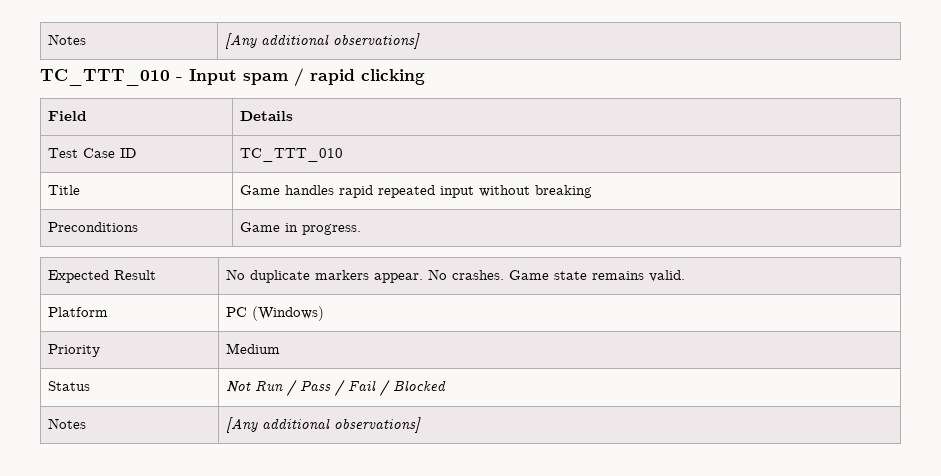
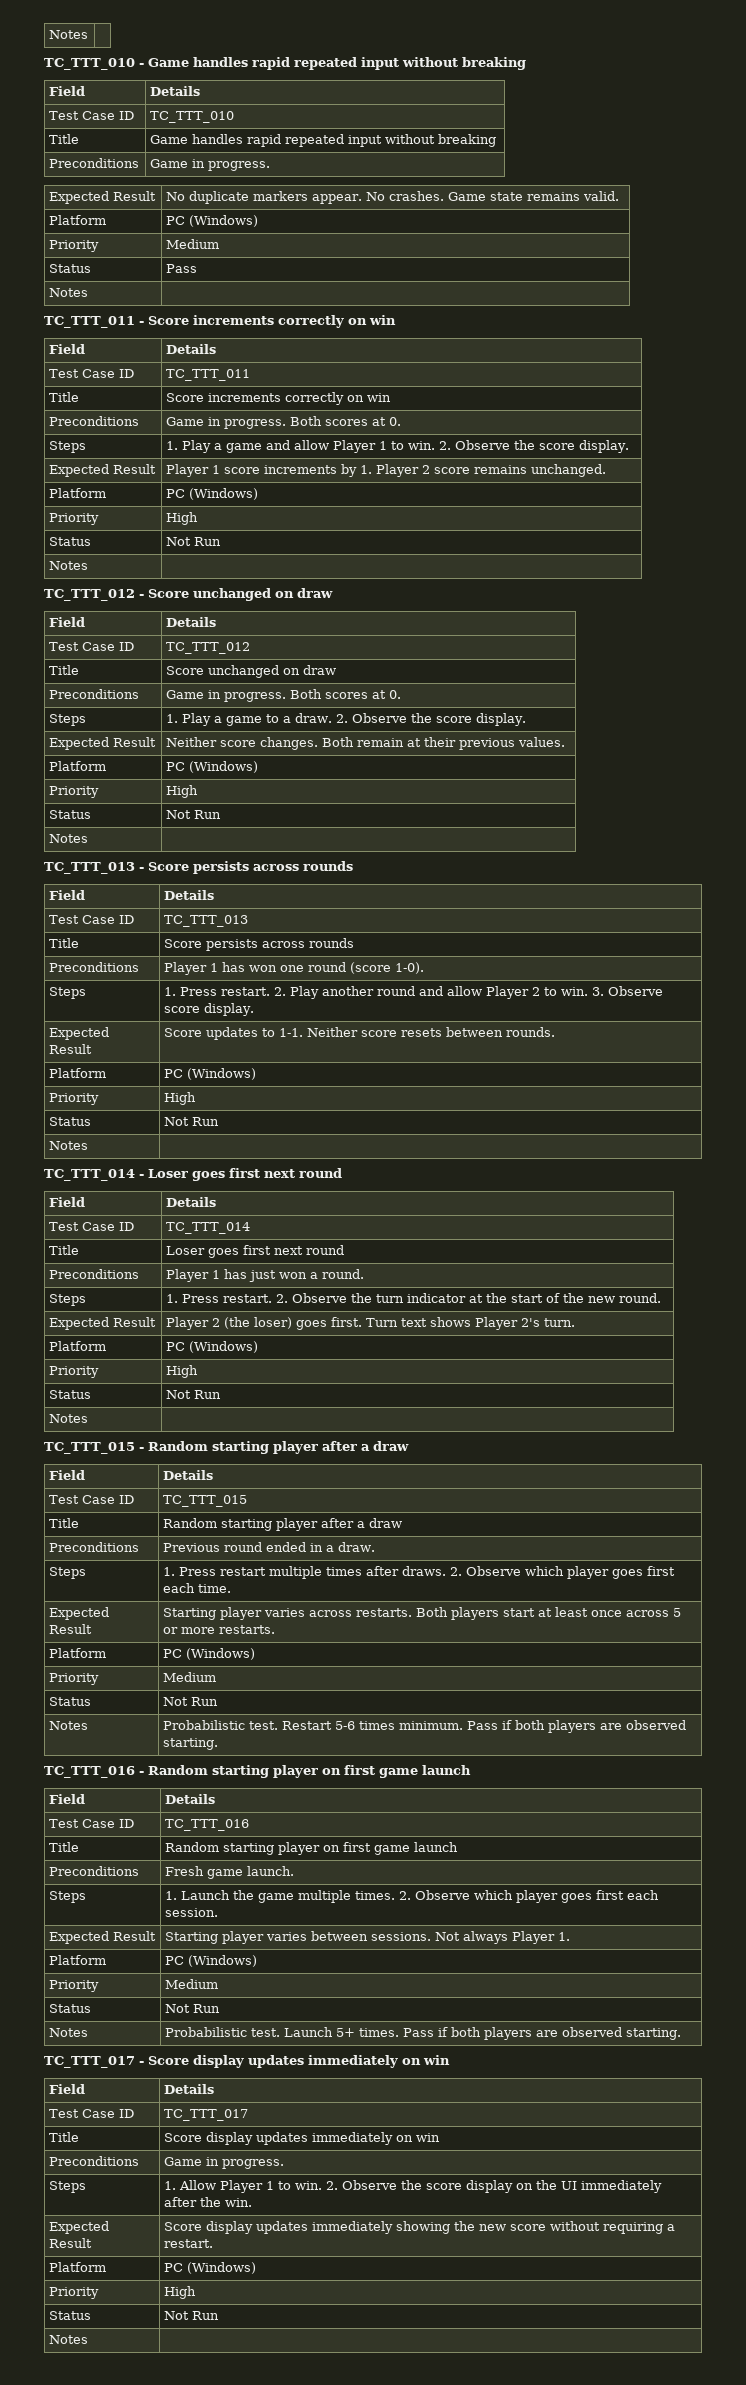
[47,34,86,45] [224,33,420,49] Notes | [Any additional observations] -> [49,30,89,39] Notes |
[189,68,425,87] Input spam / rapid clicking -> [148,57,526,70] Game handles rapid repeated input without breaking
[225,379,446,397] [47,418,86,429] [225,417,421,433] Not Run / Pass / Fail / Blocked // Notes | [Any additional observations] -> [166,264,198,273] [49,288,89,297] [44,315,396,328] [49,344,86,354] [166,344,217,354] [49,369,135,378] [166,369,251,381] [49,392,80,402] [166,392,392,405] [49,416,140,426] [166,416,402,429] [49,441,87,453] [166,440,630,453] [49,464,157,477] [166,464,607,477] [49,488,107,498] [166,488,259,500] [49,513,100,525] [166,512,199,525] [49,537,92,546] [166,537,222,546] [49,561,89,570] [44,588,333,601] [49,617,86,627] [166,617,217,627] [49,642,135,651] [166,642,251,654] [49,665,80,675] [166,665,337,678] [49,689,140,699] [166,689,402,702] [49,714,87,726] [166,713,527,726] [49,737,157,750] [166,737,566,750] [49,761,107,771] [166,761,259,773] [49,786,100,798] [166,785,199,798] [49,810,92,819] [166,810,222,819] [49,834,89,843] [44,861,353,874] [49,890,86,900] [164,890,215,900] [49,915,135,924] [164,915,249,927] [49,938,80,948] [164,938,355,951] [49,962,140,972] [164,962,425,975] [49,987,87,999] [164,986,664,999] [164,1003,255,1016] [49,1027,110,1040] [49,1044,93,1054] [164,1027,556,1040] [49,1068,107,1078] [164,1068,257,1080] [49,1093,100,1105] [164,1092,197,1105] [49,1117,92,1126] [164,1117,220,1126] [49,1141,89,1150] [44,1168,342,1181] [49,1197,86,1207] [166,1197,217,1207] [49,1222,135,1231] [166,1222,251,1234] [49,1245,80,1255] [166,1245,345,1258] [49,1269,140,1279] [166,1269,365,1282] [49,1294,87,1306] [166,1293,662,1303] [49,1317,157,1330] [166,1317,576,1330] [49,1341,107,1351] [166,1341,259,1353] [49,1366,100,1378] [166,1365,199,1378] [49,1390,92,1399] [166,1390,222,1399] [49,1414,89,1423] [44,1441,409,1454] [49,1470,86,1480] [163,1470,214,1480] [49,1495,135,1504] [163,1495,248,1507] [49,1518,80,1528] [163,1518,403,1531] [49,1542,140,1552] [163,1542,376,1552] [49,1567,87,1579] [163,1566,676,1579] [163,1583,232,1593] [49,1607,110,1620] [49,1624,93,1634] [163,1607,682,1620] [163,1625,276,1634] [49,1648,107,1658] [163,1648,256,1660] [49,1673,100,1685] [163,1672,217,1682] [49,1697,92,1706] [163,1697,219,1706] [49,1721,89,1730] [163,1720,687,1733] [163,1738,219,1750] [44,1765,471,1778] [49,1794,86,1804] [165,1794,216,1804] [49,1819,135,1828] [165,1819,250,1831] [49,1842,80,1852] [165,1842,459,1855] [49,1866,140,1876] [165,1866,295,1879] [49,1891,87,1903] [165,1890,660,1903] [165,1908,219,1917] [49,1931,157,1944] [165,1931,571,1944] [49,1955,107,1965] [165,1955,258,1967] [49,1980,100,1992] [165,1979,219,1989] [49,2004,92,2013] [165,2004,221,2013] [49,2028,89,2037] [165,2027,682,2040] [44,2055,450,2068] [49,2084,86,2094] [164,2084,215,2094] [49,2109,135,2118] [164,2109,249,2121] [49,2132,80,2142] [164,2132,441,2145] [49,2156,140,2166] [164,2157,285,2169] [49,2181,87,2193] [164,2180,663,2193] [164,2197,253,2207] [49,2221,110,2234] [49,2238,93,2248] [164,2221,676,2234] [164,2239,214,2248] [49,2262,107,2272] [164,2262,257,2274] [49,2287,100,2299] [164,2286,197,2299] [49,2311,92,2320] [164,2311,220,2320] [49,2335,89,2344] Pass // Notes | // TC_TTT_011 - Score increments correctly on win // Field | Details // Test Case ID | TC_TTT_011 // Title | Score increments correctly on win // Preconditions | Game in progress. Both scores at 0. // Steps | 1. Play a game and allow Player 1 to win. 2. Observe the score display. // Expected Result | Player 1 score increments by 1. Player 2 score remains unchanged. // Platform | PC (Windows) // Priority | High // Status | Not Run // Notes | // TC_TTT_012 - Score unchanged on draw // Field | Details // Test Case ID | TC_TTT_012 // Title | Score unchanged on draw // Preconditions | Game in progress. Both scores at 0. // Steps | 1. Play a game to a draw. 2. Observe the score display. // Expected Result | Neither score changes. Both remain at their previous values. // Platform | PC (Windows) // Priority | High // Status | Not Run // Notes | // TC_TTT_013 - Score persists across rounds // Field | Details // Test Case ID | TC_TTT_013 // Title | Score persists across rounds // Preconditions | Player 1 has won one round (score 1-0). // Steps | 1. Press restart. 2. Play another round and allow Player 2 to win. 3. Observe score display. // Expected Result | Score updates to 1-1. Neither score resets between rounds. // Platform | PC (Windows) // Priority | High // Status | Not Run // Notes | // TC_TTT_014 - Loser goes first next round // Field | Details // Test Case ID | TC_TTT_014 // Title | Loser goes first next round // Preconditions | Player 1 has just won a round. // Steps | 1. Press restart. 2. Observe the turn indicator at the start of the new round. // Expected Result | Player 2 (the loser) goes first. Turn text shows Player 2's turn. // Platform | PC (Windows) // Priority | High // Status | Not Run // Notes | // TC_TTT_015 - Random starting player after a draw // Field | Details // Test Case ID | TC_TTT_015 // Title | Random starting player after a draw // Preconditions | Previous round ended in a draw. // Steps | 1. Press restart multiple times after draws. 2. Observe which player goes first each time. // Expected Result | Starting player varies across restarts. Both players start at least once across 5 or more restarts. // Platform | PC (Windows) // Priority | Medium // Status | Not Run // Notes | Probabilistic test. Restart 5-6 times minimum. Pass if both players are observed starting. // TC_TTT_016 - Random starting player on first game launch // Field | Details // Test Case ID | TC_TTT_016 // Title | Random starting player on first game launch // Preconditions | Fresh game launch. // Steps | 1. Launch the game multiple times. 2. Observe which player goes first each session. // Expected Result | Starting player varies between sessions. Not always Player 1. // Platform | PC (Windows) // Priority | Medium // Status | Not Run // Notes | Probabilistic test. Launch 5+ times. Pass if both players are observed starting. // TC_TTT_017 - Score display updates immediately on win // Field | Details // Test Case ID | TC_TTT_017 // Title | Score display updates immediately on win // Preconditions | Game in progress. // Steps | 1. Allow Player 1 to win. 2. Observe the score display on the UI immediately after the win. // Expected Result | Score display updates immediately showing the new score without requiring a restart. // Platform | PC (Windows) // Priority | High // Status | Not Run // Notes |

